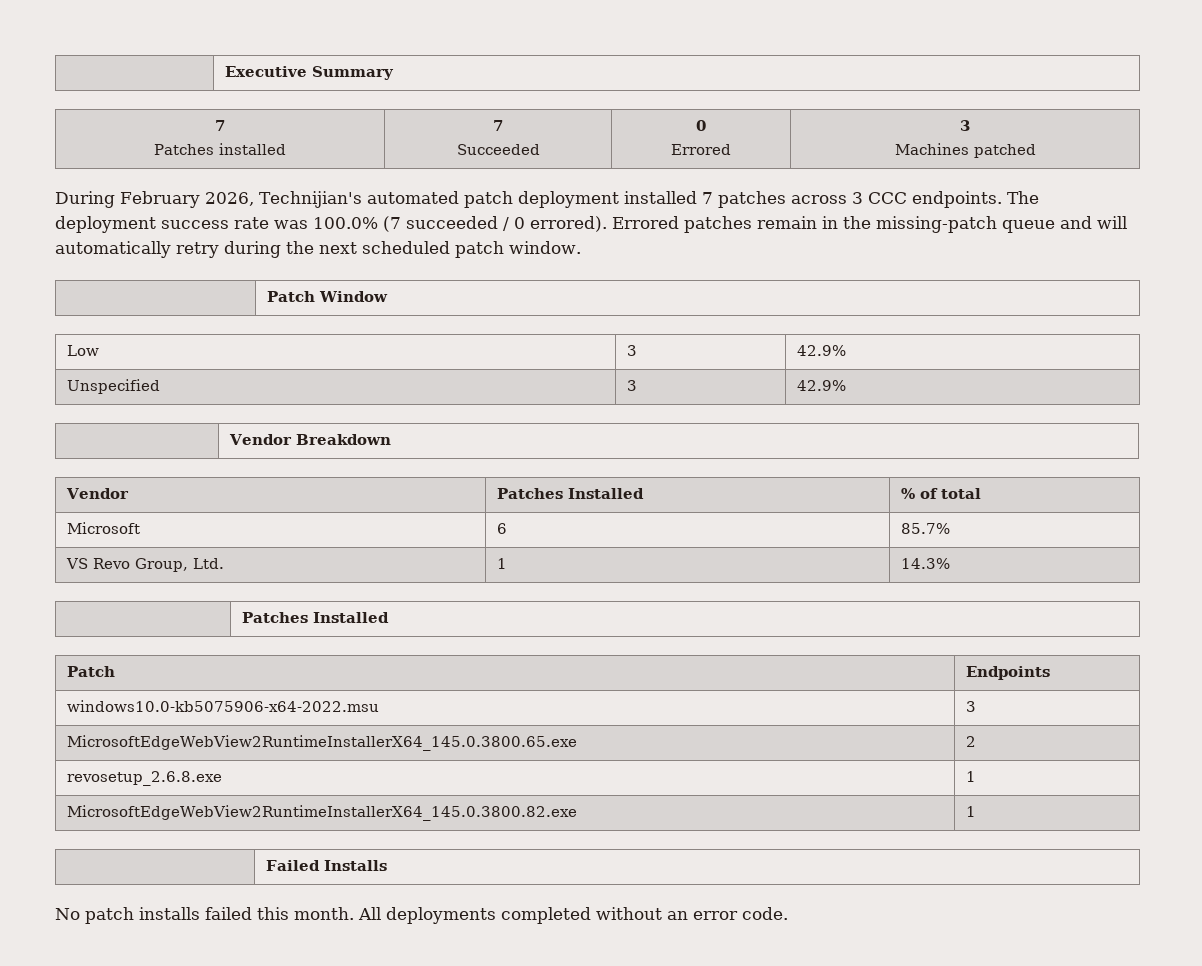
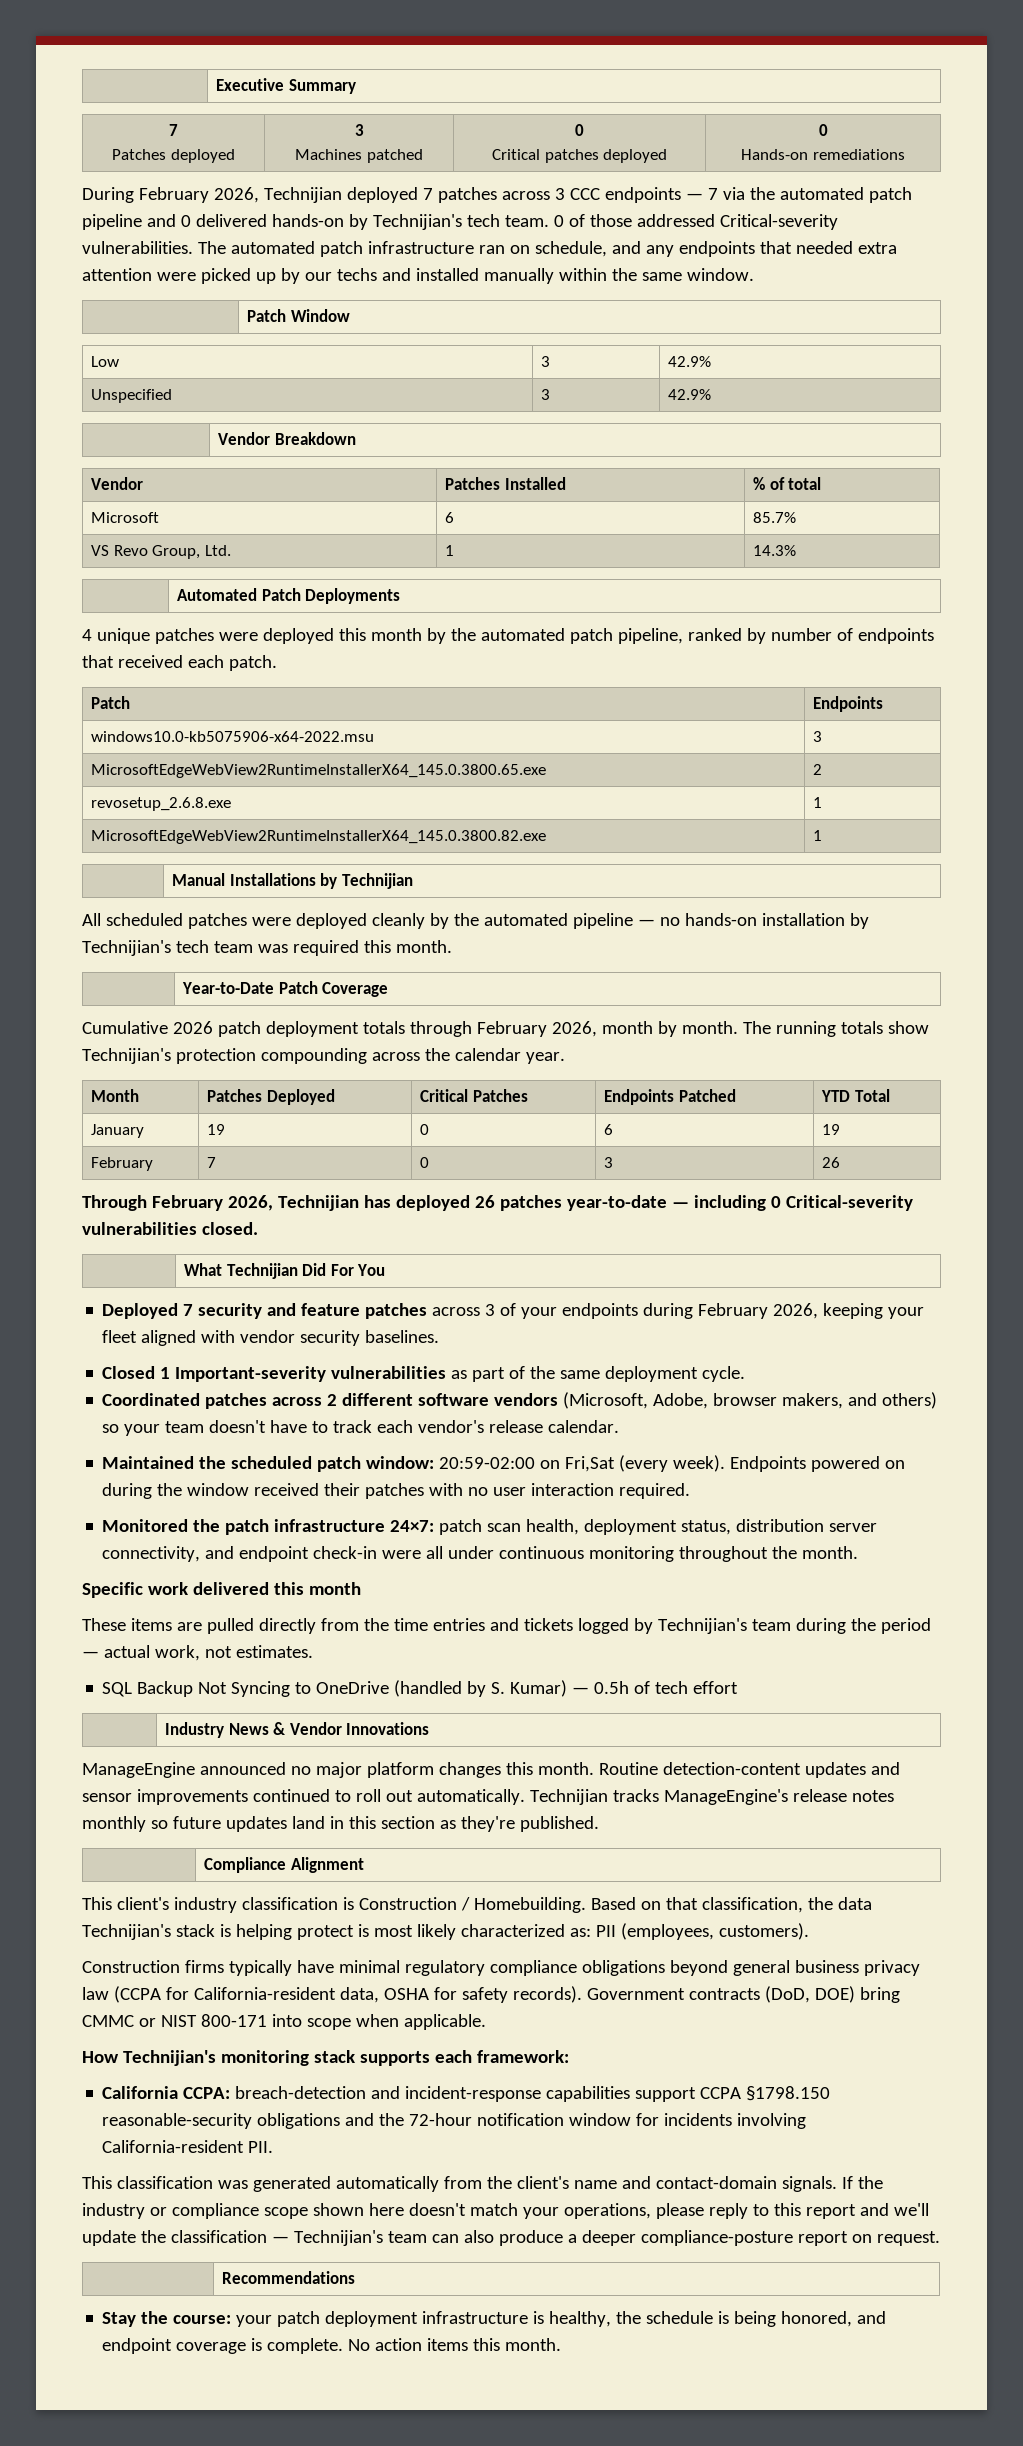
[219,143,286,155] [493,120,503,131] [456,144,540,155] [696,120,706,131] [671,144,731,155] [960,120,970,131] [894,143,1036,158] [55,191,697,208] installed | 7 // Succeeded | 0 // Errored | 3 // Machines patched // During February 2026, Technijian's automated patch deployment installed -> [170,149,235,163] [354,124,364,136] [295,149,423,163] [575,124,584,136] [492,149,667,163] [818,124,828,136] [741,149,905,160] [82,187,418,203] deployed | 3 // Machines patched | 0 // Critical patches deployed | 0 // Hands-on remediations // During February 2026, Technijian deployed
[911,191,1039,208] [55,216,1127,233] [55,241,504,258] endpoints. The deployment success rate was 100.0% (7 succeeded / 0 errored). Errored patches remain in the missing-patch queue and will automatically retry during the next scheduled patch -> [604,187,912,203] [82,214,838,230] [82,241,897,257] [82,268,682,284] endpoints — 7 via the automated patch pipeline and 0 delivered hands-on by Technijian's tech team. 0 of those addressed Critical-severity vulnerabilities. The automated patch infrastructure ran on schedule, and any endpoints that needed extra attention were picked up by our techs and installed manually within the same
[242,612,390,623] Patches Installed -> [177,588,401,604] [82,628,934,644] [82,655,277,671] Automated Patch Deployments // 4 unique patches were deployed this month by the automated patch pipeline, ranked by number of endpoints that received each patch.
[266,860,388,871] [55,907,788,924] Failed Installs // No patch installs failed this month. All deployments completed without an error code. -> [172,873,413,889] [82,913,869,929] [82,940,452,956] [182,981,389,997] [82,1021,929,1037] [82,1048,565,1064] [91,1089,140,1102] [207,1089,335,1105] [420,1089,528,1102] [604,1089,736,1105] [821,1089,890,1102] [91,1124,145,1138] [207,1124,226,1135] [420,1124,430,1135] [604,1124,614,1135] [822,1124,841,1135] [91,1157,154,1171] [207,1157,217,1168] [420,1157,430,1168] [604,1157,614,1168] [822,1157,841,1168] [82,1195,913,1211] [82,1222,258,1235] [184,1263,385,1279] [102,1303,925,1319] [102,1330,440,1346] [102,1366,746,1382] [102,1392,938,1409] [102,1420,620,1436] [102,1455,906,1472] [102,1483,691,1499] [102,1519,878,1535] [102,1546,859,1562] [82,1582,361,1598] [82,1618,931,1634] [82,1645,313,1661] [102,1680,739,1697] [165,1722,429,1738] [82,1762,900,1778] [82,1789,894,1805] [82,1816,599,1832] [204,1857,364,1873] [82,1897,872,1913] [82,1923,809,1940] [82,1960,920,1976] [82,1986,900,2003] [82,2014,486,2030] [82,2050,569,2066] [102,2086,831,2102] [102,2113,807,2129] [102,2140,274,2153] [82,2176,883,2192] [82,2203,929,2219] [82,2230,940,2246] [222,2271,356,2284] [102,2311,887,2327] [102,2338,562,2354] Manual Installations by Technijian // All scheduled patches were deployed cleanly by the automated pipeline — no hands-on installation by Technijian's tech team was required this month. // | Year-to-Date Patch Coverage // Cumulative 2026 patch deployment totals through February 2026, month by month. The running totals show Technijian's protection compounding across the calendar year. // Month | Patches Deployed | Critical Patches | Endpoints Patched | YTD Total // January | 19 | 0 | 6 | 19 // February | 7 | 0 | 3 | 26 // Through February 2026, Technijian has deployed 26 patches year-to-date — including 0 Critical-severity vulnerabilities closed. // | What Technijian Did For You // Deployed 7 security and feature patches across 3 of your endpoints during February 2026, keeping your fleet aligned with vendor security baselines. // Closed 1 Important-severity vulnerabilities as part of the same deployment cycle. // Coordinated patches across 2 different software vendors (Microsoft, Adobe, browser makers, and others) so your team doesn't have to track each vendor's release calendar. // Maintained the scheduled patch window: 20:59-02:00 on Fri,Sat (every week). Endpoints powered on during the window received their patches with no user interaction required. // Monitored the patch infrastructure 24×7: patch scan health, deployment status, distribution server connectivity, and endpoint check-in were all under continuous monitoring throughout the month. // Specific work delivered this month // These items are pulled directly from the time entries and tickets logged by Technijian's team during the period — actual work, not estimates. // SQL Backup Not Syncing to OneDrive (handled by S. Kumar) — 0.5h of tech effort // | Industry News & Vendor Innovations // ManageEngine announced no major platform changes this month. Routine detection-content updates and sensor improvements continued to roll out automatically. Technijian tracks ManageEngine's release notes monthly so future updates land in this section as they're published. // | Compliance Alignment // This client's industry classification is Construction / Homebuilding. Based on that classification, the data Technijian's stack is helping protect is most likely characterized as: PII (employees, customers). // Construction firms typically have minimal regulatory compliance obligations beyond general business privacy law (CCPA for California-resident data, OSHA for safety records). Government contracts (DoD, DOE) bring CMMC or NIST 800-171 into scope when applicable. // How Technijian's monitoring stack supports each framework: // California CCPA: breach-detection and incident-response capabilities support CCPA §1798.150 reasonable-security obligations and the 72-hour notification window for incidents involving California-resident PII. // This classification was generated automatically from the client's name and contact-domain signals. If the industry or compliance scope shown here doesn't match your operations, please reply to this report and we'll update the classification — Technijian's team can also produce a deeper compliance-posture report on request. // | Recommendations // Stay the course: your patch deployment infrastructure is healthy, the schedule is being honored, and endpoint coverage is complete. No action items this month.

